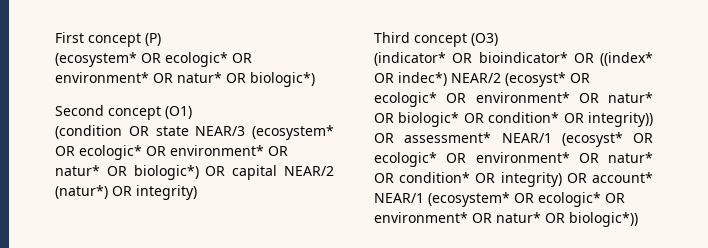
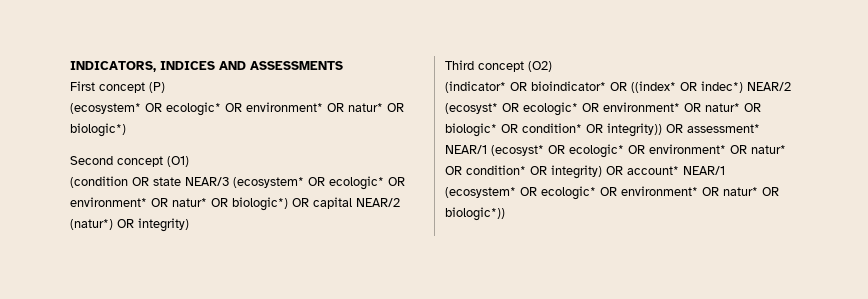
(55, 37) none -> [70,61,343,72] INDICATORS, INDICES AND ASSESSMENTS //
[471,33,498,46] (O3) -> [528,61,552,72] (O2)

